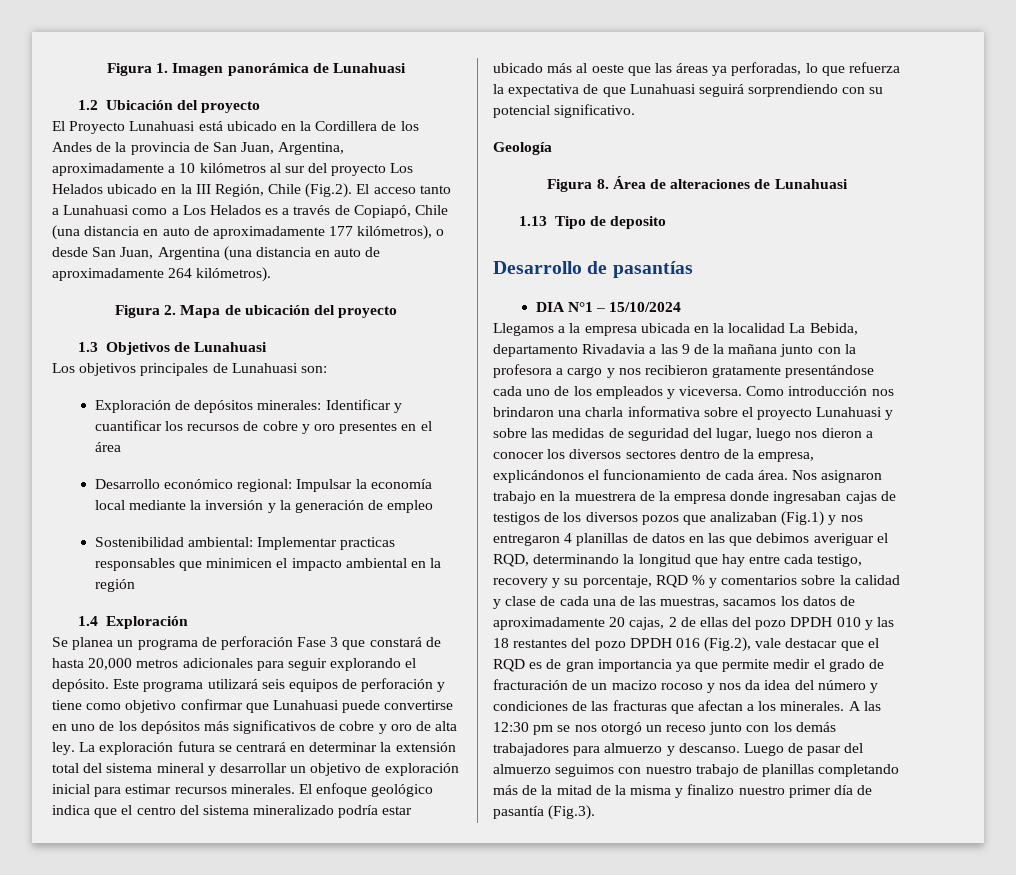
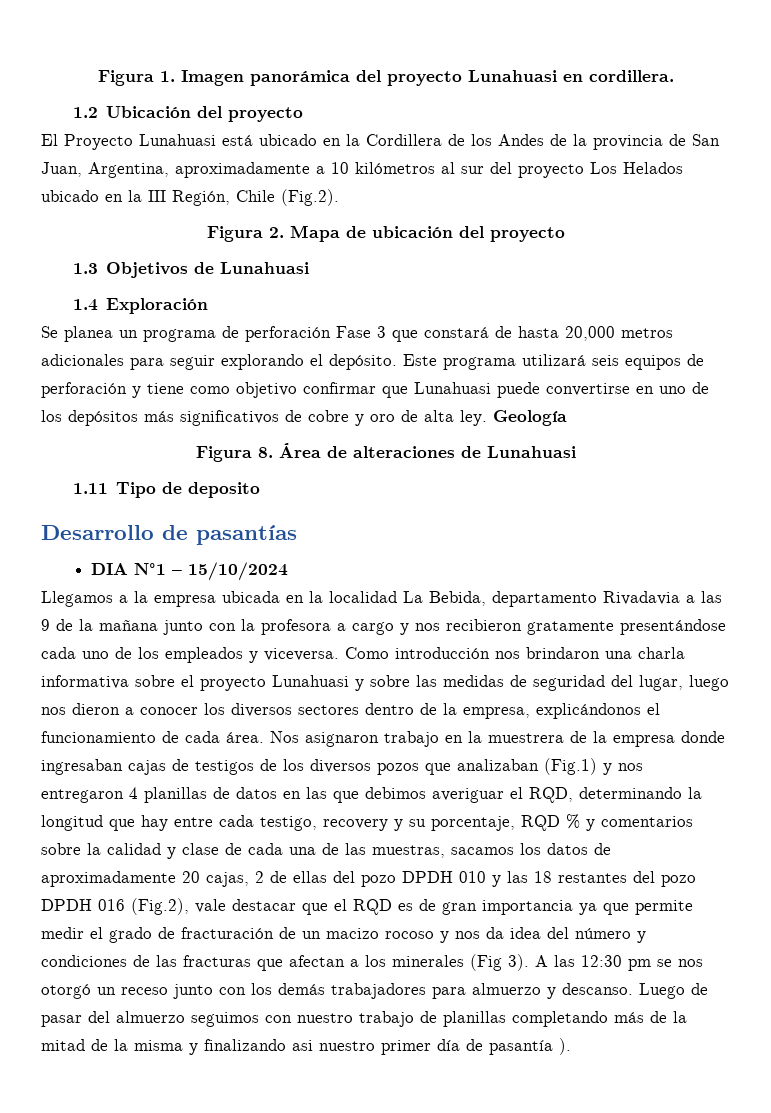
[312,63,406,73] de Lunahuasi -> [355,70,674,86] del proyecto Lunahuasi en cordillera.
[356,184,451,194] [52,205,449,218] [52,225,445,240] [52,246,381,261] [52,267,272,282] El acceso tanto a Lunahuasi como a Los Helados es a través de Copiapó, Chile (una distancia en auto de aproximadamente 177 kilómetros), o desde San Juan, Argentina (una distancia en auto de aproximadamente 264 kilómetros). -> (339, 197) none
[52,363,327,376] [94,399,402,413] [94,420,432,434] [94,442,121,452] [94,479,432,492] [94,500,434,513] [94,537,396,550] [94,558,442,571] [94,579,135,592] // Los objetivos principales de Lunahuasi son: // Exploración de depósitos minerales: Identificar y cuantificar los recursos de cobre y oro presentes en el área // Desarrollo económico regional: Impulsar la economía local mediante la inversión y la generación de empleo // Sostenibilidad ambiental: Implementar practicas responsables que minimicen el impacto ambiental en la región -> (310, 268) none
[79,741,456,755] [52,763,459,776] [52,783,434,797] [52,805,413,818] [493,62,901,76] [493,84,884,97] [493,104,636,118] La exploración futura se centrará en determinar la extensión total del sistema mineral y desarrollar un objetivo de exploración inicial para estimar recursos minerales. El enfoque geológico indica que el centro del sistema mineralizado podría estar ubicado más al oeste que las áreas ya perforadas, lo que refuerza la expectativa de que Lunahuasi seguirá sorprendiendo con su potencial significativo. // -> (487, 418) none
[518,216,547,226] 1.13 -> [73,483,109,494] 1.11
[780,701,845,711] minerales. -> [392,954,529,971] minerales (Fig 3).
[687,784,735,795] finalizo -> [204,1039,313,1051] finalizando asi
[548,805,596,820] (Fig.3). -> [559,1038,571,1055] ).

